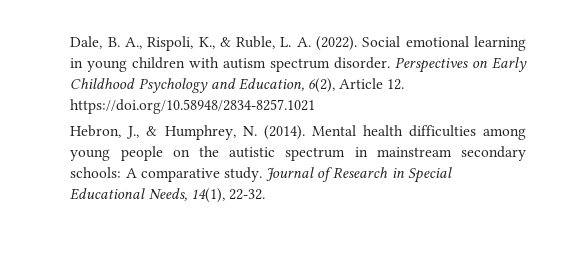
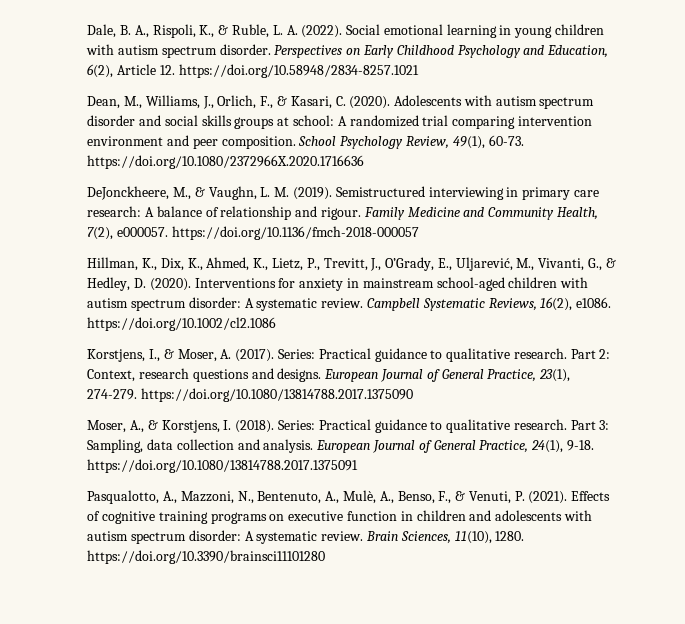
[70,125,526,140] [70,146,526,161] [70,167,452,183] [70,188,265,203] Hebron, J., & Humphrey, N. (2014). Mental health difficulties among young people on the autistic spectrum in mainstream secondary schools: A comparative study. Journal of Research in Special Educational Needs, 14(1), 22-32. -> [87,95,595,109] [87,115,592,129] [87,135,524,149] [87,155,365,169] [87,186,599,200] [87,206,598,220] [87,226,419,240] [87,257,616,271] [87,277,589,291] [87,297,612,311] [87,317,277,331] [87,348,611,362] [87,368,571,382] [87,388,414,402] [87,419,610,433] [87,439,594,453] [87,459,359,473] [87,490,611,504] [87,510,592,524] [87,530,525,544] [87,550,326,564] Dean, M., Williams, J., Orlich, F., & Kasari, C. (2020). Adolescents with autism spectrum disorder and social skills groups at school: A randomized trial comparing intervention environment and peer composition. School Psychology Review, 49(1), 60-73. https://doi.org/10.1080/2372966X.2020.1716636 // DeJonckheere, M., & Vaughn, L. M. (2019). Semistructured interviewing in primary care research: A balance of relationship and rigour. Family Medicine and Community Health, 7(2), e000057. https://doi.org/10.1136/fmch-2018-000057 // Hillman, K., Dix, K., Ahmed, K., Lietz, P., Trevitt, J., O’Grady, E., Uljarević, M., Vivanti, G., & Hedley, D. (2020). Interventions for anxiety in mainstream school-aged children with autism spectrum disorder: A systematic review. Campbell Systematic Reviews, 16(2), e1086. https://doi.org/10.1002/cl2.1086 // Korstjens, I., & Moser, A. (2017). Series: Practical guidance to qualitative research. Part 2: Context, research questions and designs. European Journal of General Practice, 23(1), 274-279. https://doi.org/10.1080/13814788.2017.1375090 // Moser, A., & Korstjens, I. (2018). Series: Practical guidance to qualitative research. Part 3: Sampling, data collection and analysis. European Journal of General Practice, 24(1), 9-18. https://doi.org/10.1080/13814788.2017.1375091 // Pasqualotto, A., Mazzoni, N., Bentenuto, A., Mulè, A., Benso, F., & Venuti, P. (2021). Effects of cognitive training programs on executive function in children and adolescents with autism spectrum disorder: A systematic review. Brain Sciences, 11(10), 1280. https://doi.org/10.3390/brainsci11101280

